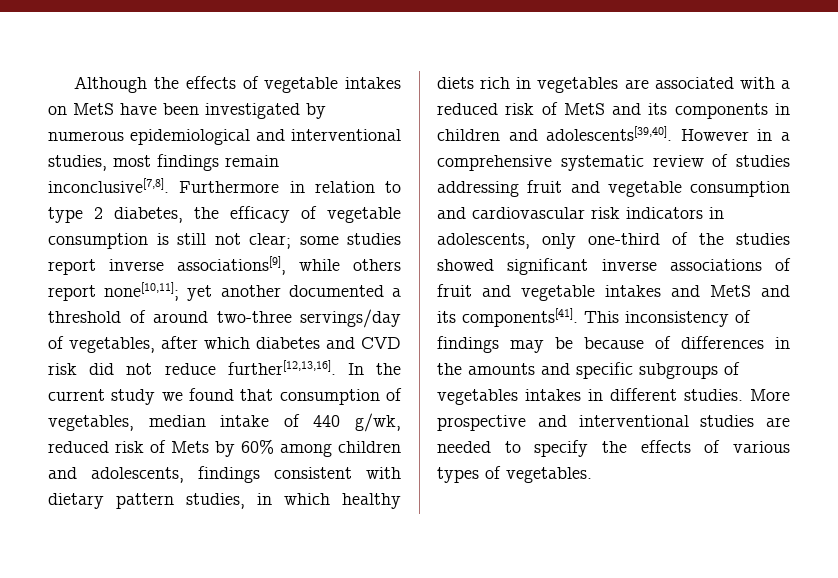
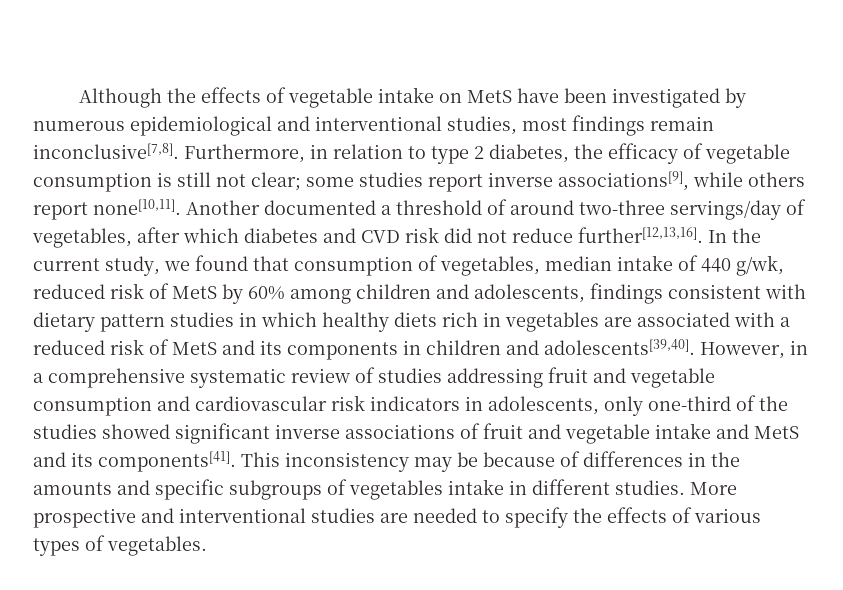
[345,77,401,89] intakes -> [378,87,435,103] intake
[179,181,280,193] Furthermore -> [184,144,305,163] Furthermore,
[104,282,281,301] none[10,11]; yet another -> [93,199,260,215] none[10,11]. Another
[111,389,156,405] study -> [105,256,160,276] study,
[171,441,209,453] Mets -> [172,286,217,299] MetS
[186,493,245,509] studies, -> [170,312,234,327] studies
[680,129,749,141] However -> [700,342,785,359] However,
[605,285,661,297] intakes -> [655,423,711,439] intake
[735,310,751,323] [437,336,499,353] of findings -> (409, 462) none
[525,389,581,401] intakes -> [448,479,504,495] intake

